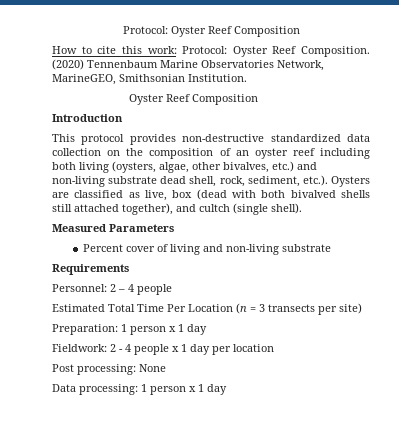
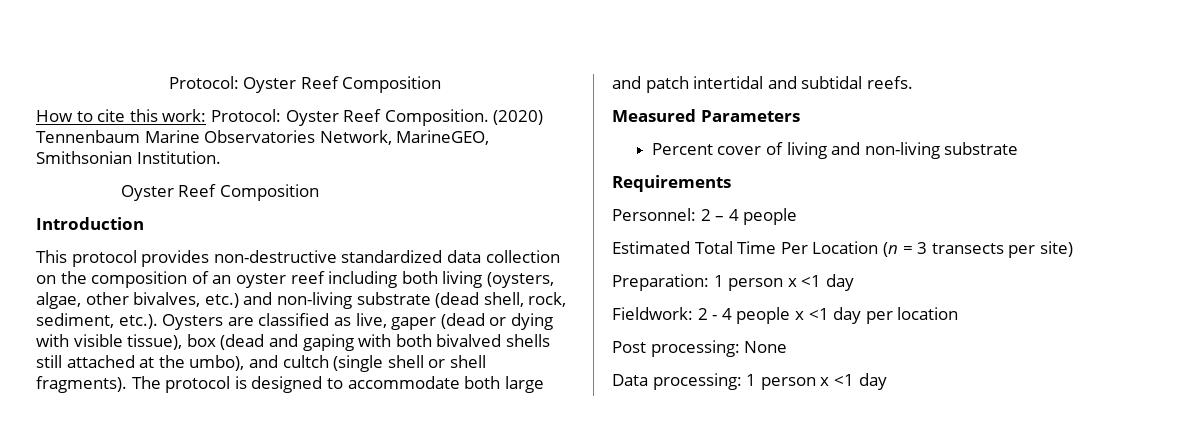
[160,176,187,184] dead -> [435,292,480,308] (dead
[172,189,227,200] box (dead -> [391,313,553,330] [36,334,354,351] gaper (dead or dying with visible tissue), box (dead and gaping
[122,203,302,215] together), and cultch (single shell). -> [139,355,486,372] [36,376,544,393] [612,76,913,93] at the umbo), and cultch (single shell or shell fragments). The protocol is designed to accommodate both large and patch intertidal and subtidal reefs.
[178,324,184,332] 1 -> [801,275,822,287] <1
[181,344,187,352] 1 -> [808,308,829,320] <1
[198,384,204,392] 1 -> [833,374,854,386] <1

